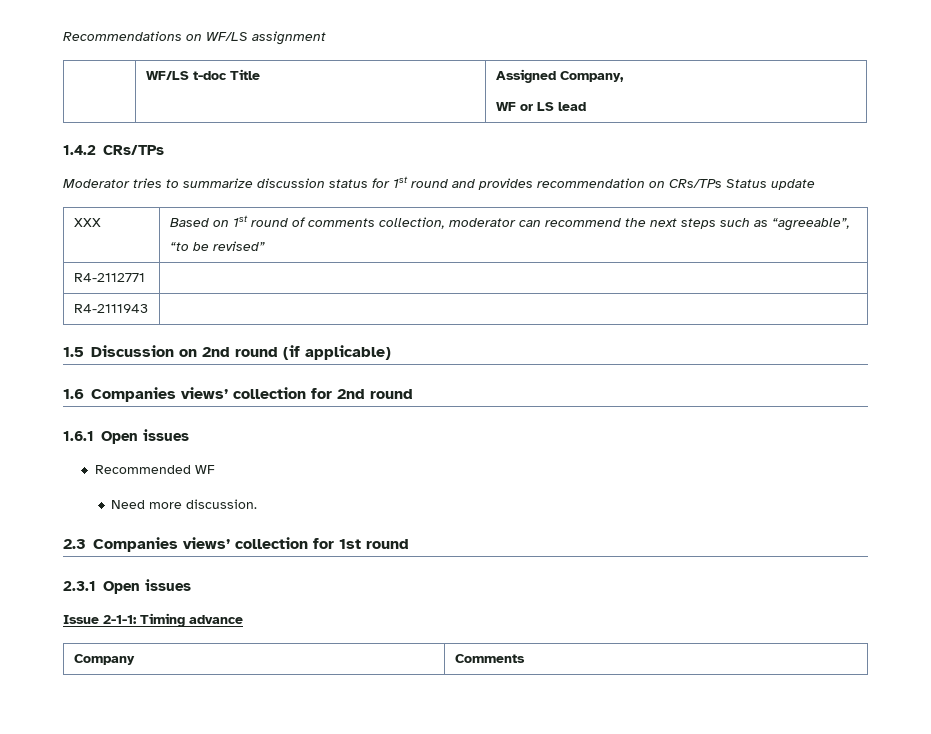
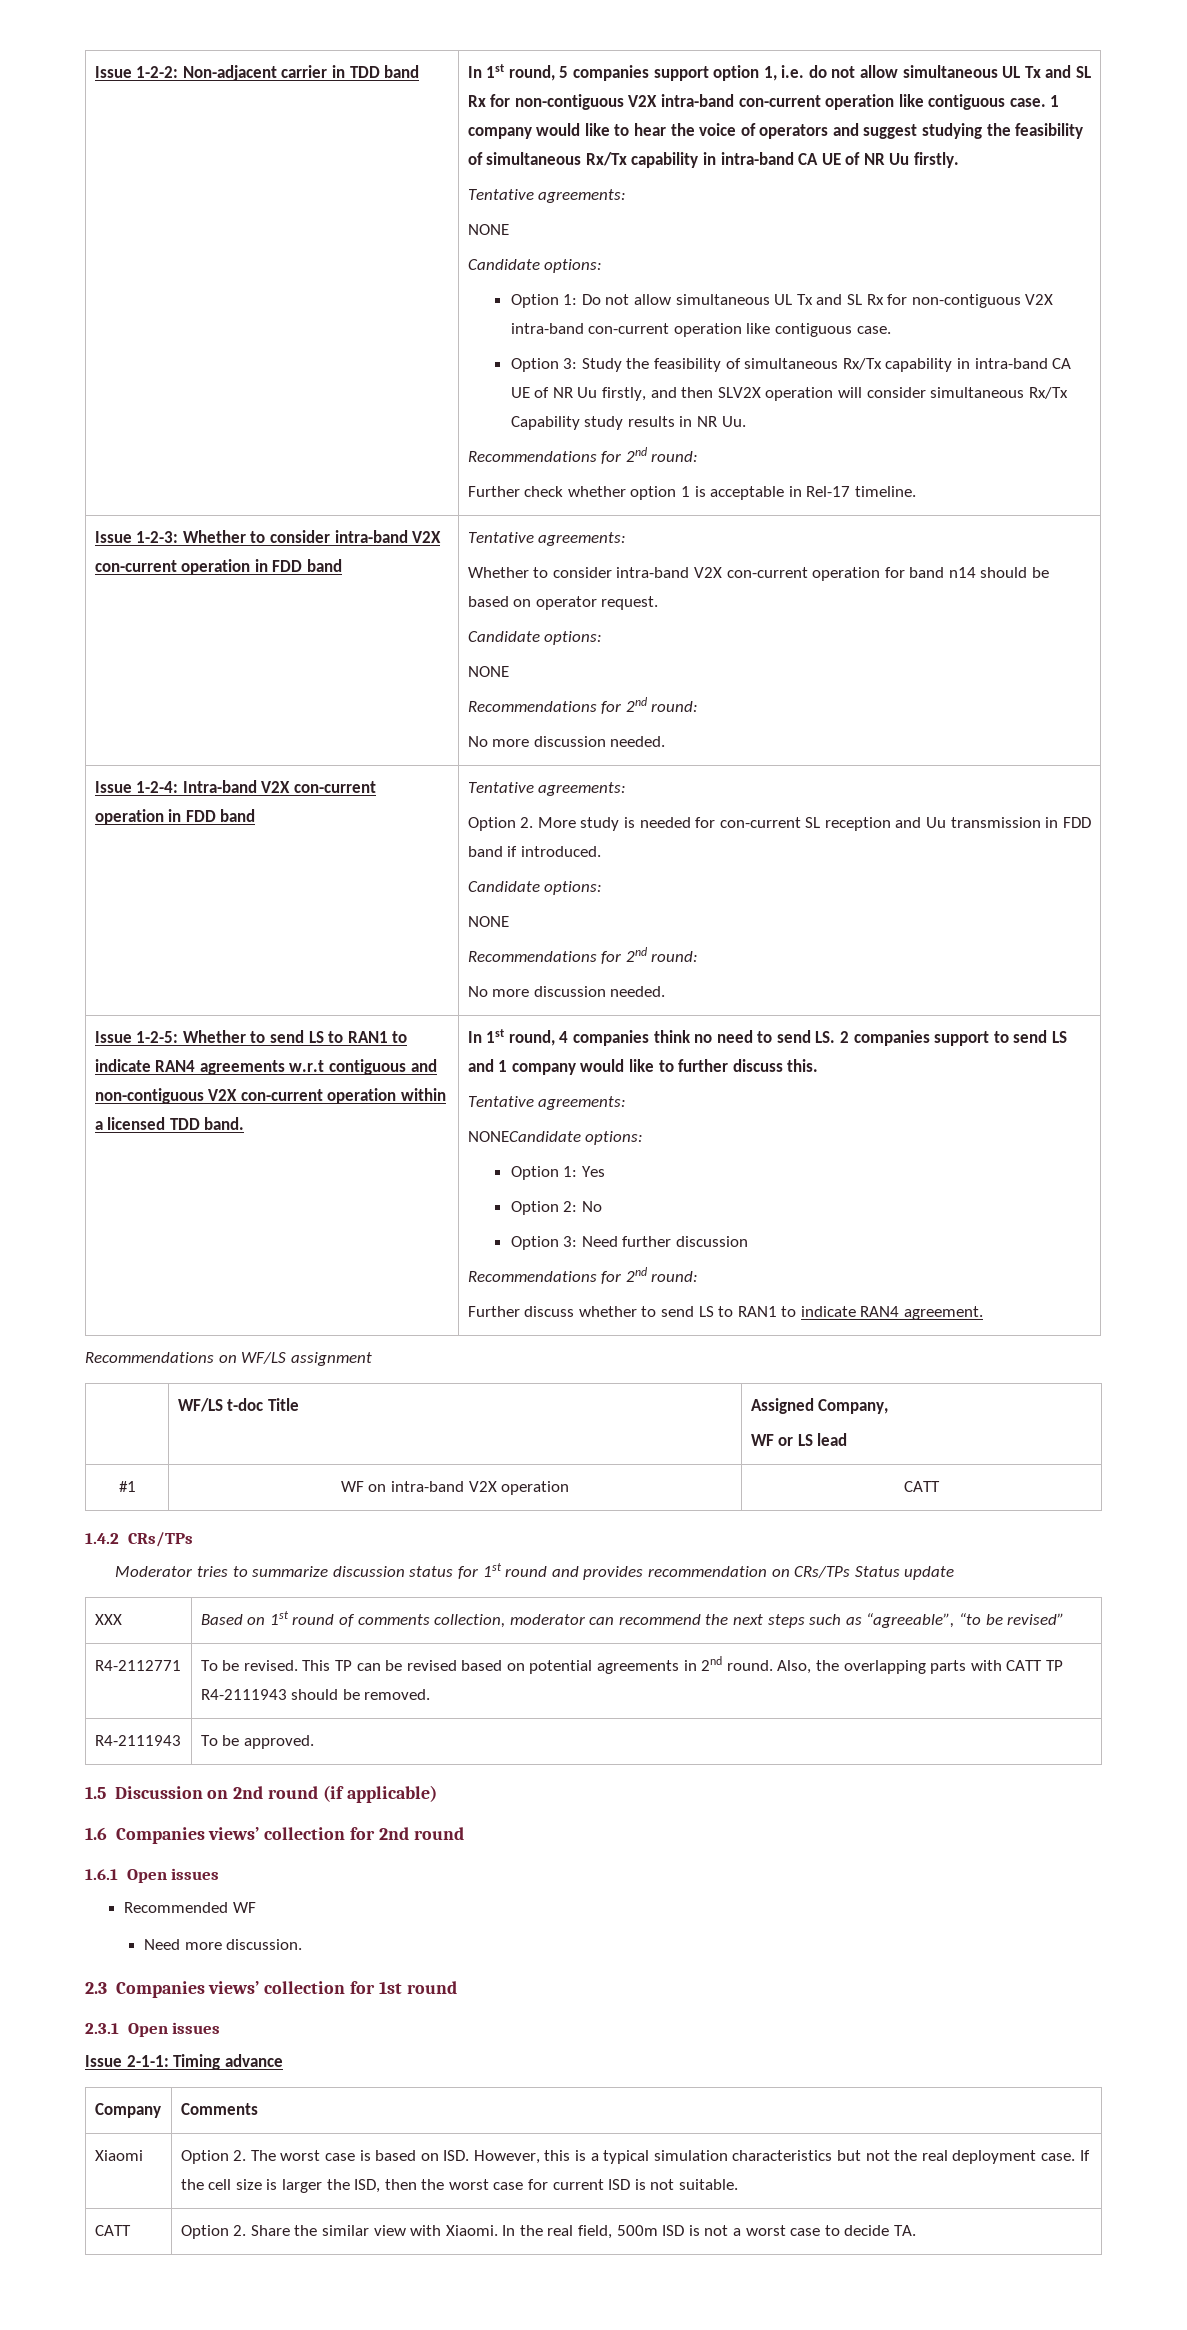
(63, 36) none -> [94,65,420,81] [467,64,1092,81] [467,94,1060,110] [467,123,1084,139] [467,152,960,168] [467,189,627,203] [467,224,509,235] [467,259,603,273] [510,294,1054,308] [510,323,891,337] [510,358,1072,372] [510,387,1068,401] [510,416,746,430] [467,447,699,464] [467,486,916,500] [94,530,442,543] [94,559,342,575] [467,532,627,546] [467,567,1050,581] [467,596,659,610] [467,631,603,645] [467,666,509,677] [467,697,699,714] [467,736,666,747] [94,780,376,793] [94,809,256,825] [467,782,627,796] [467,817,1091,831] [467,846,601,857] [467,881,603,895] [467,916,509,927] [467,947,699,964] [467,986,666,997] [94,1030,408,1043] [94,1059,437,1075] [94,1088,446,1104] [94,1117,245,1130] [467,1029,1068,1046] [467,1059,819,1075] [467,1096,627,1110] [467,1131,644,1145] [510,1166,605,1180] [510,1201,602,1215] [510,1236,748,1250] [467,1267,699,1284] [467,1306,984,1320] Issue 1-2-2: Non-adjacent carrier in TDD band | In 1st round, 5 companies support option 1, i.e. do not allow simultaneous UL Tx and SL Rx for non-contiguous V2X intra-band con-current operation like contiguous case. 1 company would like to hear the voice of operators and suggest studying the feasibility of simultaneous Rx/Tx capability in intra-band CA UE of NR Uu firstly. // Tentative agreements: // NONE // Candidate options: // Option 1: Do not allow simultaneous UL Tx and SL Rx for non-contiguous V2X intra-band con-current operation like contiguous case. // Option 3: Study the feasibility of simultaneous Rx/Tx capability in intra-band CA UE of NR Uu firstly, and then SLV2X operation will consider simultaneous Rx/Tx Capability study results in NR Uu. // Recommendations for 2nd round: // Further check whether option 1 is acceptable in Rel-17 timeline. // Issue 1-2-3: Whether to consider intra-band V2X con-current operation in FDD band | Tentative agreements: // Whether to consider intra-band V2X con-current operation for band n14 should be based on operator request. // Candidate options: // NONE // Recommendations for 2nd round: // No more discussion needed. // Issue 1-2-4: Intra-band V2X con-current operation in FDD band | Tentative agreements: // Option 2. More study is needed for con-current SL reception and Uu transmission in FDD band if introduced. // Candidate options: // NONE // Recommendations for 2nd round: // No more discussion needed. // Issue 1-2-5: Whether to send LS to RAN1 to indicate RAN4 agreements w.r.t contiguous and non-contiguous V2X con-current operation within a licensed TDD band. | In 1st round, 4 companies think no need to send LS. 2 companies support to send LS and 1 company would like to further discuss this. // Tentative agreements: // NONECandidate options: // Option 1: Yes // Option 2: No // Option 3: Need further discussion // Recommendations for 2nd round: // Further discuss whether to send LS to RAN1 to indicate RAN4 agreement. //
(586, 106) none -> [118,1481,136,1492] [340,1481,570,1495] [903,1481,940,1492] // #1 | WF on intra-band V2X operation | CATT
[73,304,148,313] // R4-2111943 | -> [200,1656,1063,1674] [200,1689,431,1700] [94,1735,181,1746] [200,1735,314,1749] To be revised. This TP can be revised based on potential agreements in 2nd round. Also, the overlapping parts with CATT TP R4-2111943 should be removed. // R4-2111943 | To be approved.
(525, 658) none -> [94,2150,143,2161] [180,2150,1090,2164] [180,2179,739,2193] [94,2225,131,2236] [180,2225,916,2239] // Xiaomi | Option 2. The worst case is based on ISD. However, this is a typical simulation characteristics but not the real deployment case. If the cell size is larger the ISD, then the worst case for current ISD is not suitable. // CATT | Option 2. Share the similar view with Xiaomi. In the real field, 500m ISD is not a worst case to decide TA.

